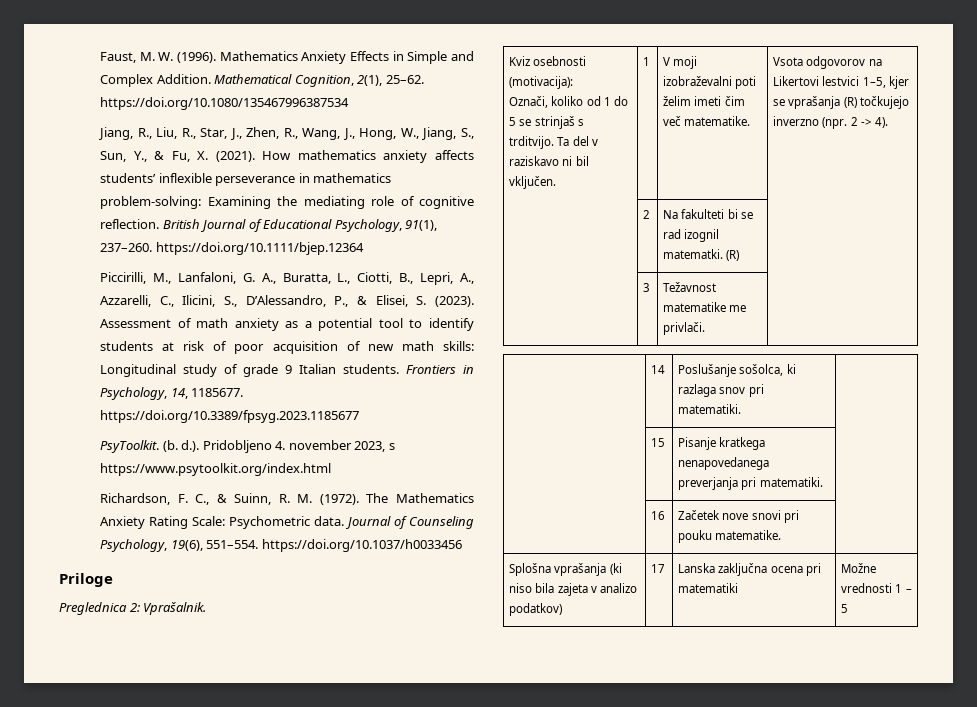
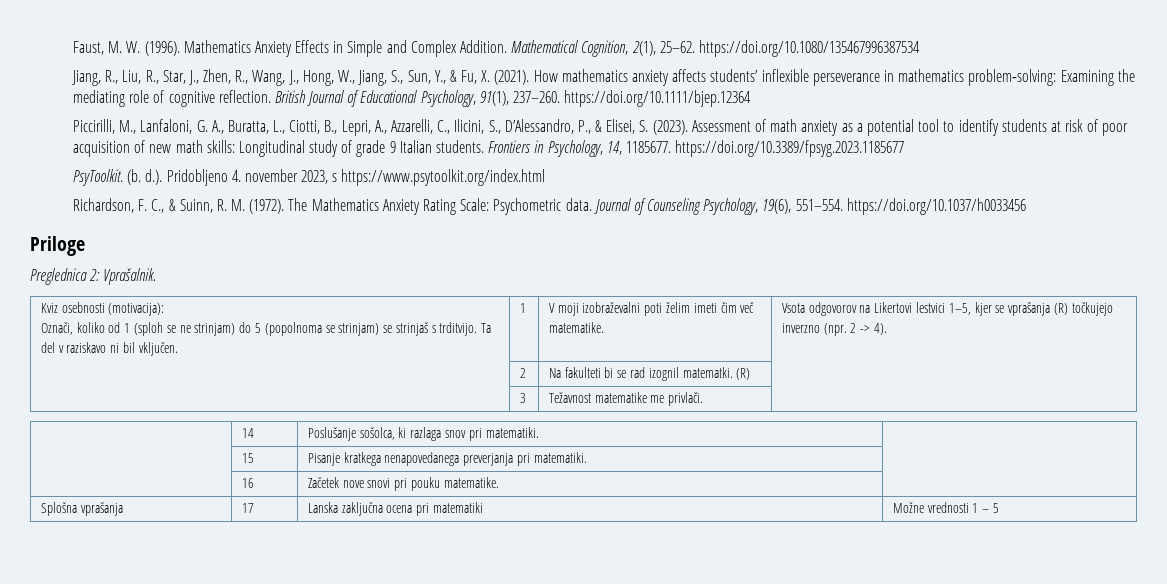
[613,96,628,106] [509,117,517,126] do 5 -> [134,322,380,336] (sploh se ne strinjam) do 5 (popolnoma se strinjam)
[609,563,622,575] [509,583,637,596] [509,603,563,616] (ki niso bila zajeta v analizo podatkov) -> (123, 509) none

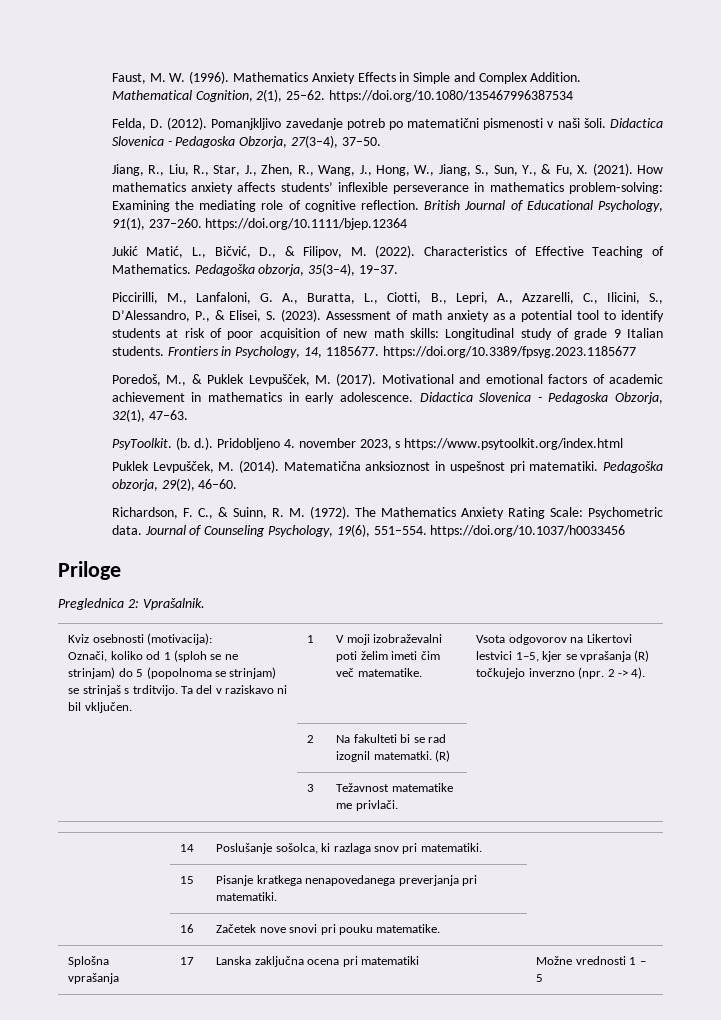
(920, 48) none -> [111,117,663,130] [111,135,381,148] // Felda, D. (2012). Pomanjkljivo zavedanje potreb po matematični pismenosti v naši šoli. Didactica Slovenica - Pedagoska Obzorja, 27(3–4), 37–50.
(752, 98) none -> [111,245,664,258] [111,263,398,276] // Jukić Matić, L., Bičvić, D., & Filipov, M. (2022). Characteristics of Effective Teaching of Mathematics. Pedagoška obzorja, 35(3–4), 19–37.
(905, 148) none -> [111,373,663,386] [111,392,664,404] [111,409,188,422] // Poredoš, M., & Puklek Levpušček, M. (2017). Motivational and emotional factors of academic achievement in mathematics in early adolescence. Didactica Slovenica - Pedagoska Obzorja, 32(1), 47–63.
(546, 177) none -> [111,460,663,473] [111,478,238,491] // Puklek Levpušček, M. (2014). Matematična anksioznost in uspešnost pri matematiki. Pedagoška obzorja, 29(2), 46–60.

